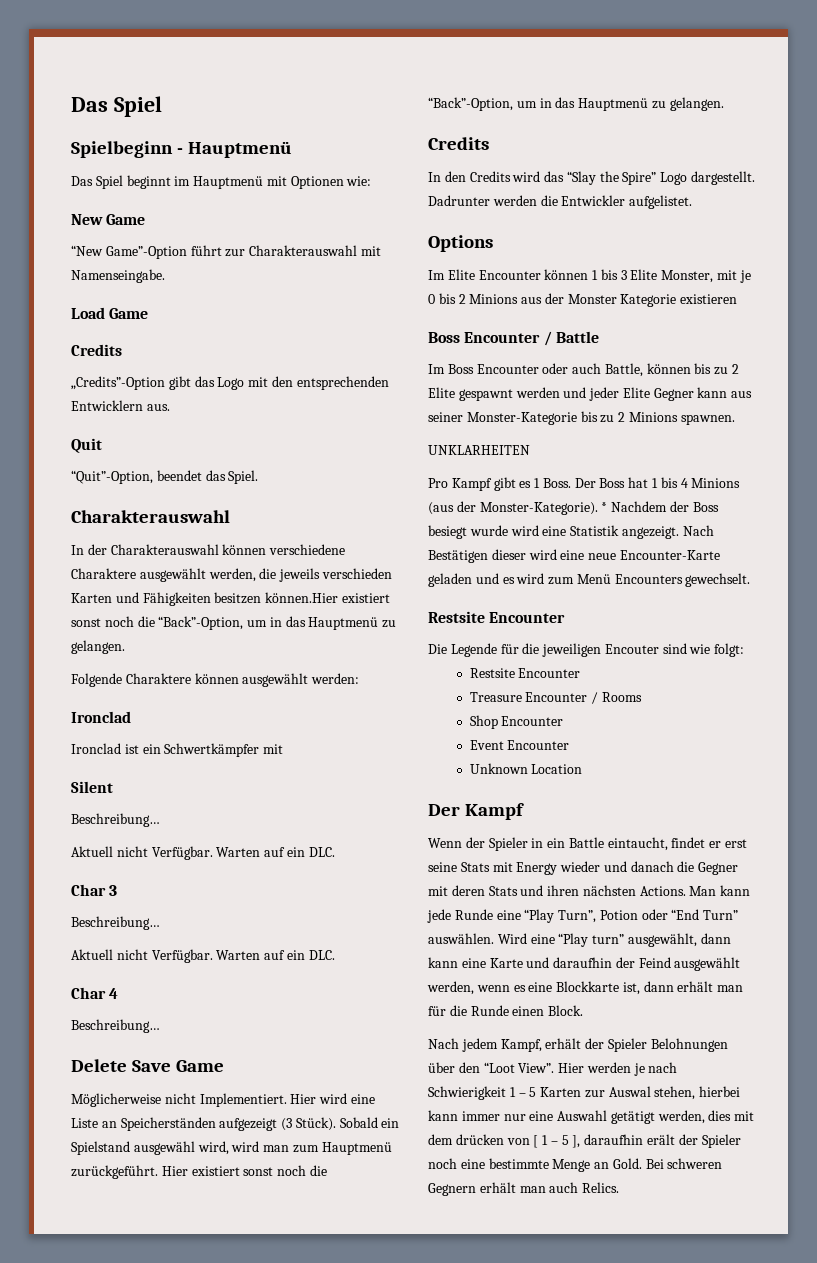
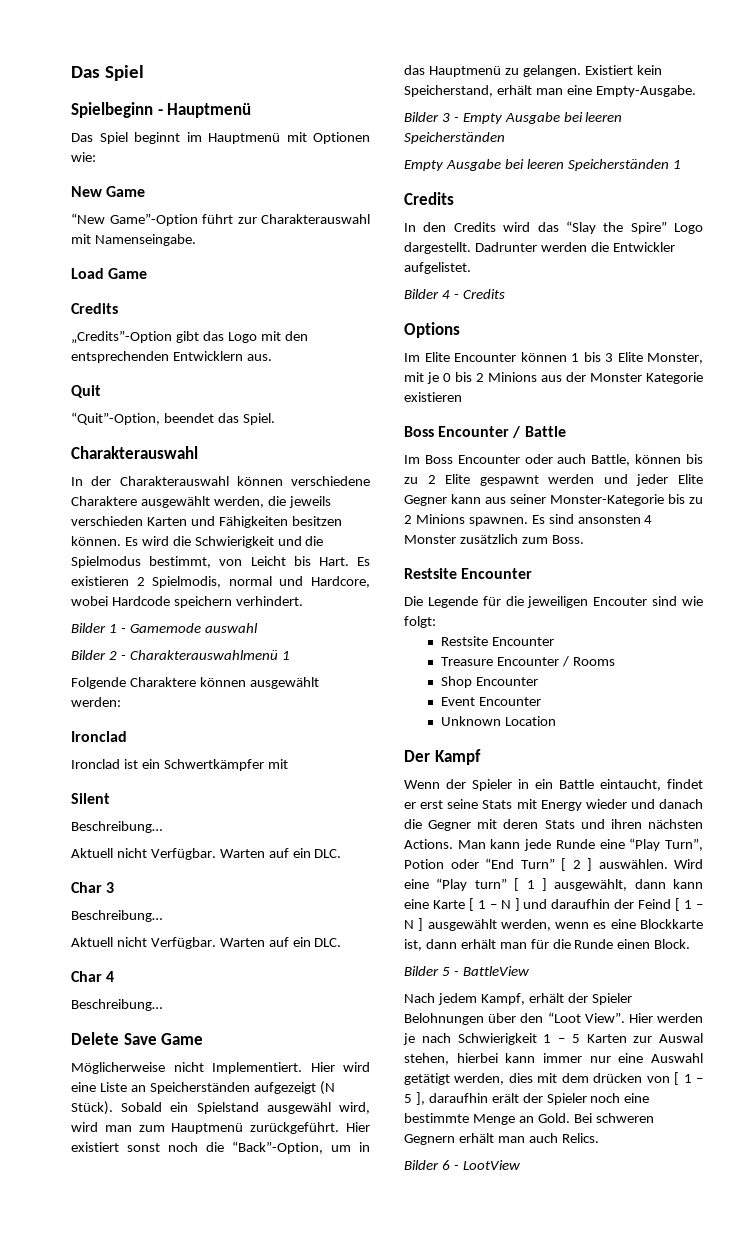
[265,592,390,603] [71,616,397,630] [71,640,125,654] können.Hier existiert sonst noch die “Back”-Option, um in das Hauptmenü zu gelangen. -> [71,536,324,548] [71,556,370,568] [71,576,370,588] [71,596,303,608] [71,623,258,633] [71,650,290,660] können. Es wird die Schwierigkeit und die Spielmodus bestimmt, von Leicht bis Hart. Es existieren 2 Spielmodis, normal und Hardcore, wobei Hardcode speichern verhindert. // Bilder 1 - Gamemode auswahl // Bilder 2 - Charakterauswahlmenü 1
[281,1118,293,1131] (3 -> [319,1081,335,1095] (N
(724, 104) none -> [584,65,662,75] [404,85,696,97] [404,112,623,124] [404,132,505,144] [404,159,681,171] Existiert kein Speicherstand, erhält man eine Empty-Ausgabe. // Bilder 3 - Empty Ausgabe bei leeren Speicherständen // Empty Ausgabe bei leeren Speicherständen 1
(693, 202) none -> [404,289,505,299] // Bilder 4 - Credits
[428,445,530,455] [428,477,741,491] [428,501,719,515] [428,525,714,539] [428,549,720,563] [428,573,751,587] // UNKLARHEITEN // Pro Kampf gibt es 1 Boss. Der Boss hat 1 bis 4 Minions (aus der Monster-Kategorie). * Nachdem der Boss besiegt wurde wird eine Statistik angezeigt. Nach Bestätigen dieser wird eine neue Encounter-Karte geladen und es wird zum Menü Encounters gewechselt. -> [531,514,653,524] [404,534,584,544] Es sind ansonsten 4 Monster zusätzlich zum Boss.
(739, 915) none -> [561,858,592,871] [ 2 ]
(625, 939) none -> [514,878,547,891] [ 1 ]
[526,957,671,968] und daraufhin der Feind -> [468,898,703,911] [404,918,424,931] [ 1 – N ] und daraufhin der Feind [ 1 – N ]
(584, 1010) none -> [404,966,529,976] // Bilder 5 - BattleView
(620, 1187) none -> [404,1160,520,1170] // Bilder 6 - LootView

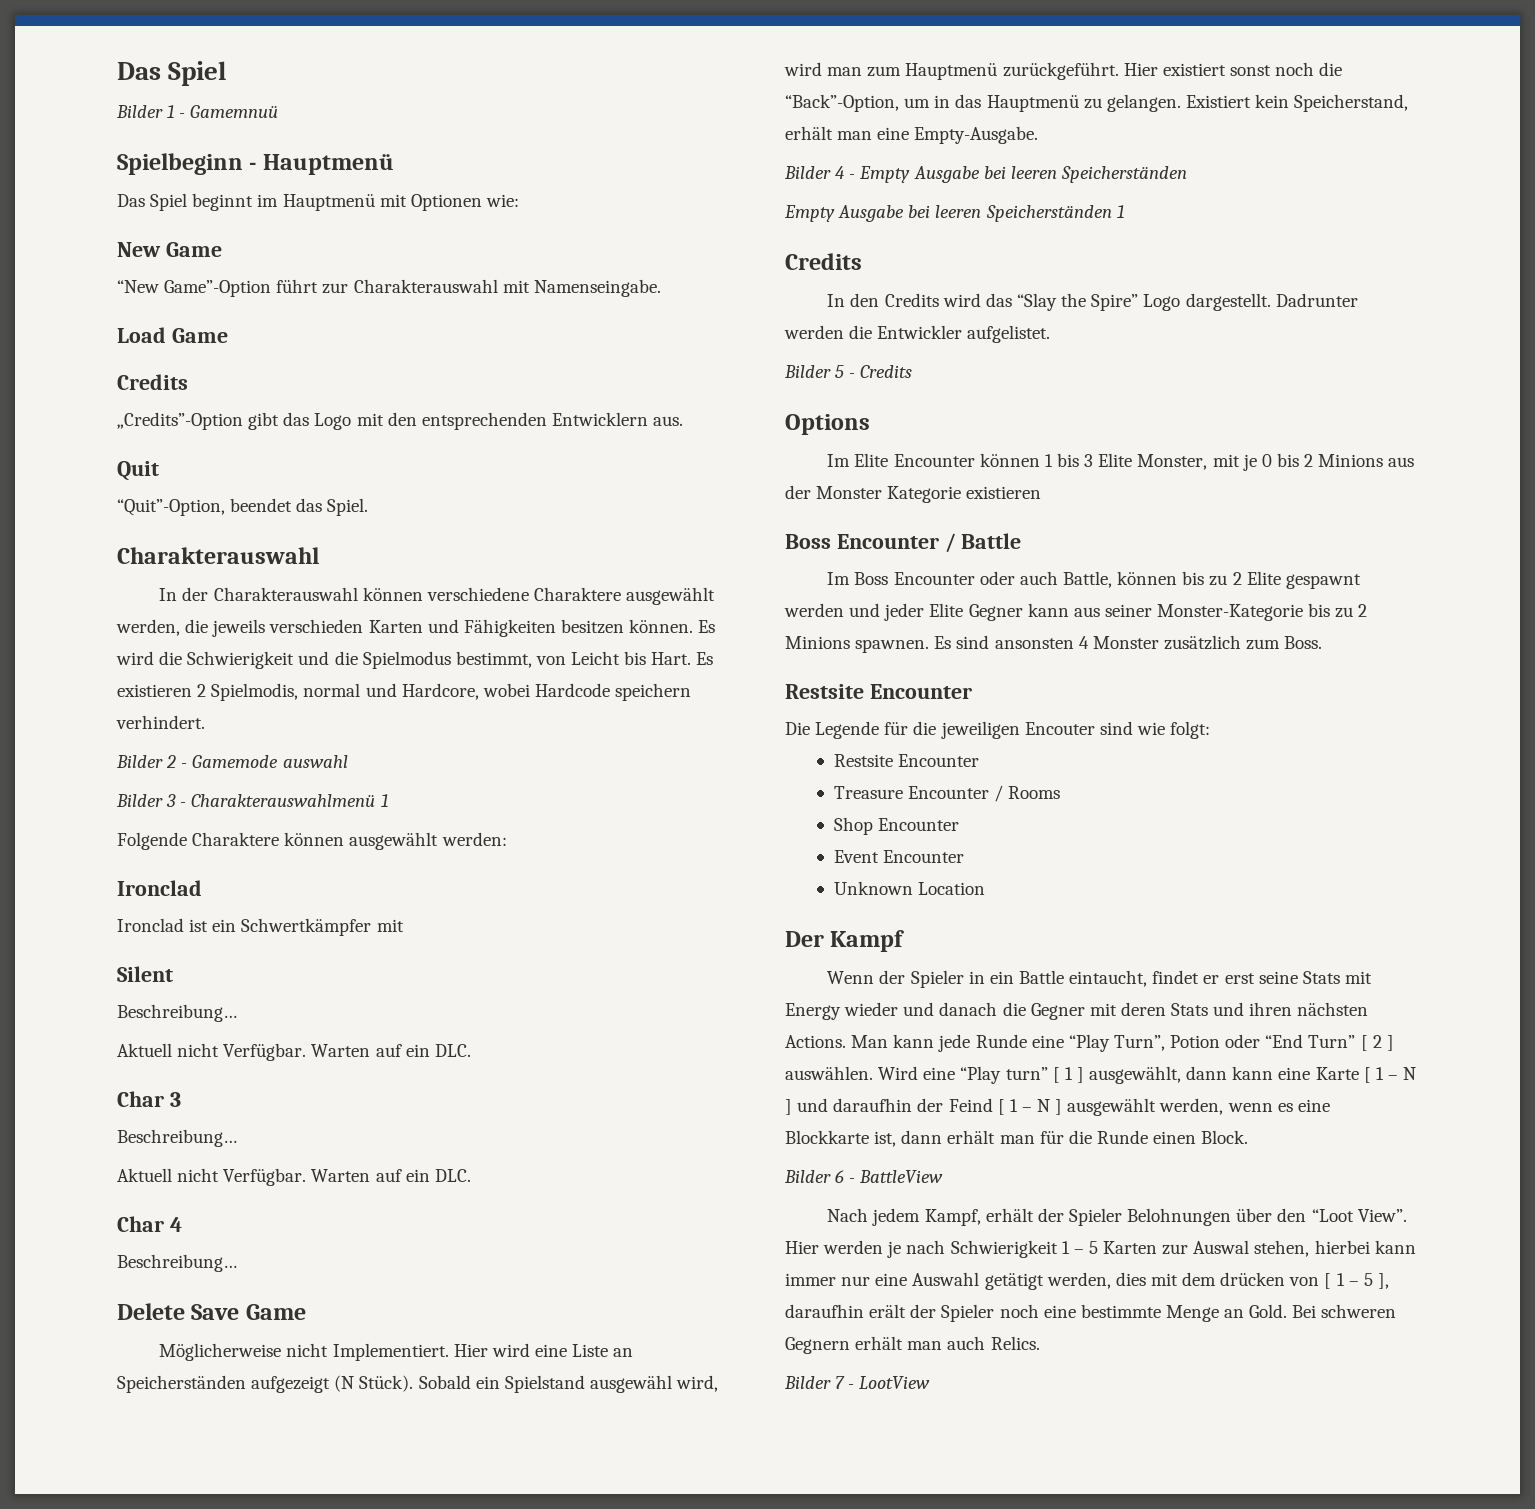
[71,65,144,81] Das Spiel -> [117,61,227,86] [116,105,279,118] Das Spiel // Bilder 1 - Gamemnuü
[108,624,117,633] 1 -> [166,755,177,768] 2
[108,651,117,660] 2 -> [166,794,177,807] 3
[441,113,450,122] 3 -> [835,166,845,179] 4
[441,290,450,299] 4 -> [835,365,845,378] 5
[441,967,450,976] 5 -> [835,1170,845,1183] 6
[441,1160,450,1170] 6 -> [835,1376,846,1389] 7

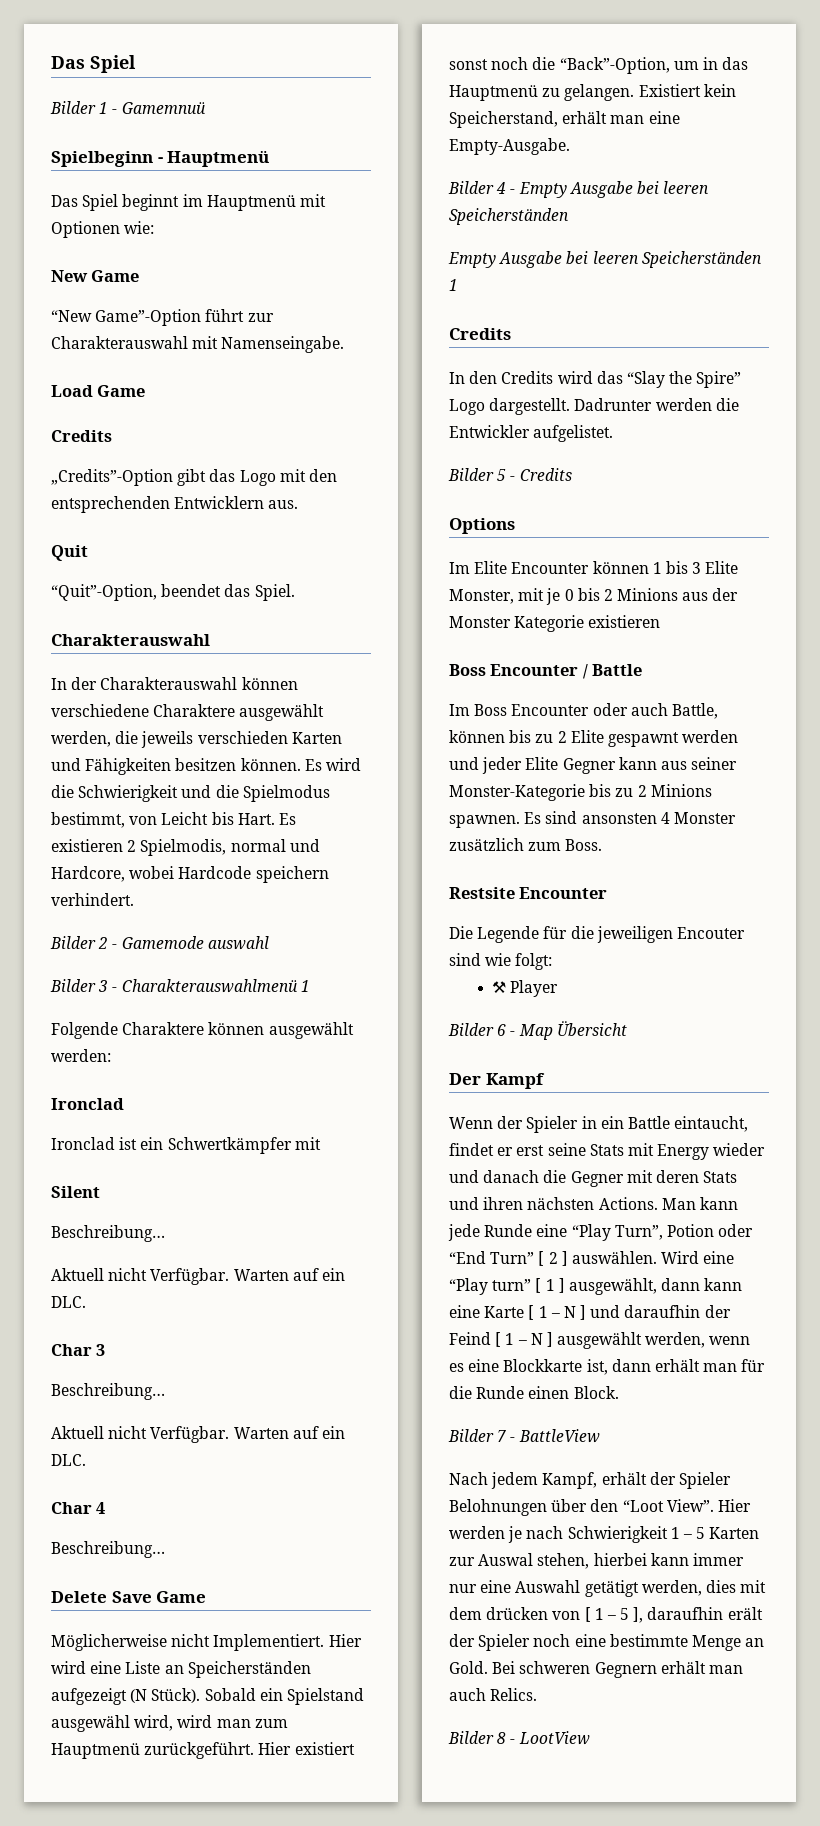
[834,754,980,767] [834,785,1061,802] [834,817,960,835] [834,850,965,863] [834,881,986,895] Restsite Encounter // Treasure Encounter / Rooms // Shop Encounter // Event Encounter // Unknown Location -> [491,980,558,997] [448,1021,627,1040] ⚒ Player // Bilder 6 - Map Übersicht
[835,1170,845,1183] 6 -> [497,1430,507,1442] 7
[835,1376,846,1389] 7 -> [497,1732,507,1744] 8

